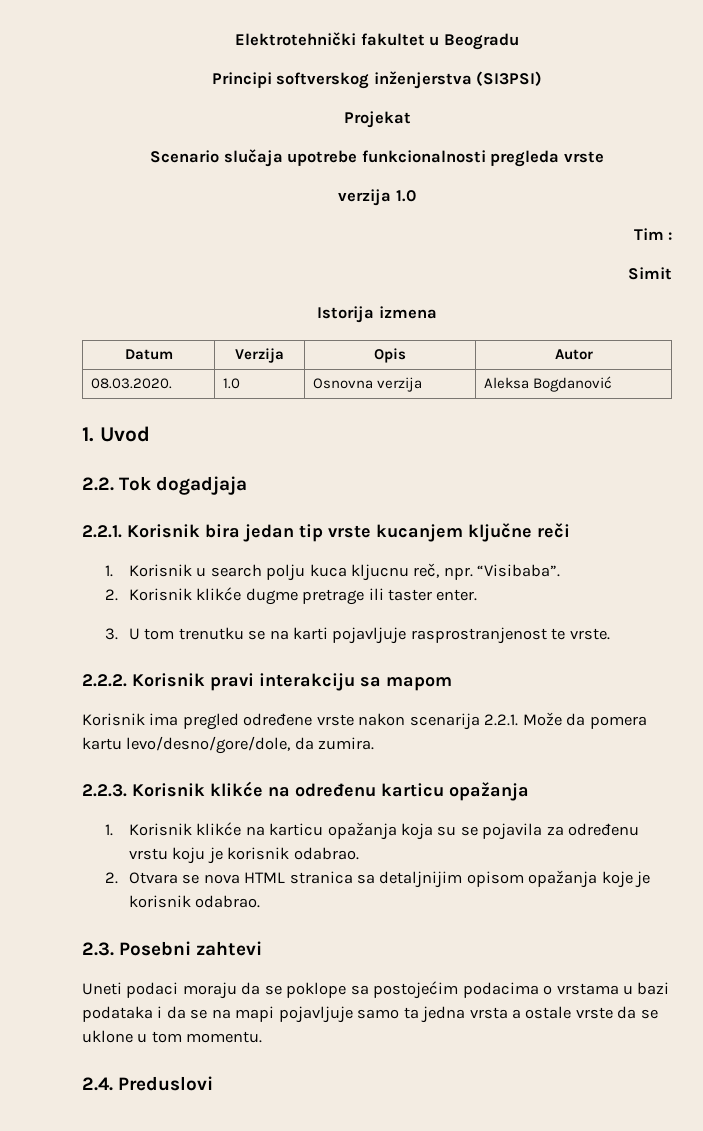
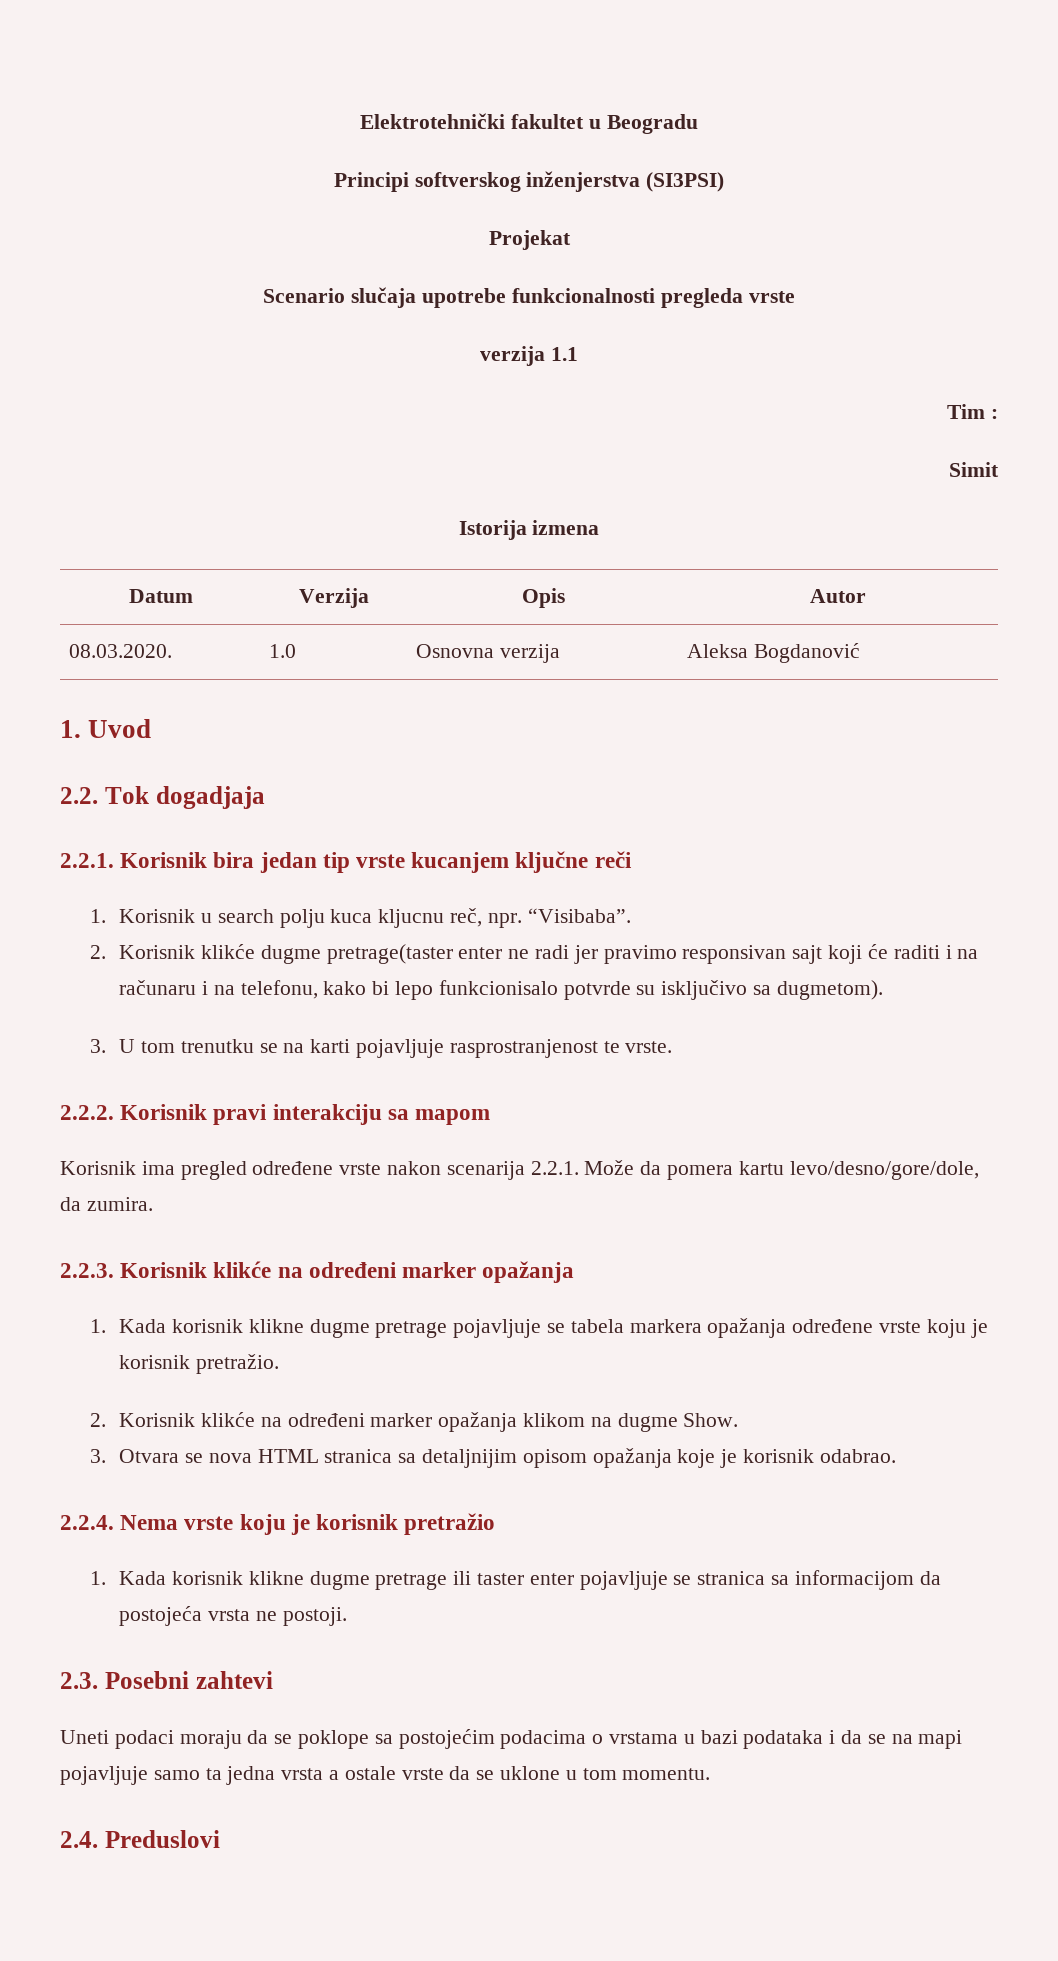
[395,190,416,202] 1.0 -> [550,347,578,361] 1.1
[302,588,478,605] pretrage ili taster enter. -> [326,944,979,964] [119,980,883,1000] pretrage(taster enter ne radi jer pravimo responsivan sajt koji će raditi i na računaru i na telefonu, kako bi lepo funkcionisalo potvrde su isključivo sa dugmetom).
[295,783,444,797] određenu karticu -> [308,1262,477,1278] određeni marker
[128,822,640,840] [128,847,359,864] [105,872,119,884] Korisnik klikće na karticu opažanja koja su se pojavila za određenu vrstu koju je korisnik odabrao. // 2. -> [119,1318,988,1338] [119,1354,280,1374] [89,1412,739,1432] [89,1449,106,1463] Kada korisnik klikne dugme pretrage pojavljuje se tabela markera opažanja određene vrste koju je korisnik pretražio. // 2. Korisnik klikće na određeni marker opažanja klikom na dugme Show. // 3.
(261, 901) none -> [60,1513,496,1535] [89,1570,941,1590] [119,1606,347,1626] // 2.2.4. Nema vrste koju je korisnik pretražio // 1. Kada korisnik klikne dugme pretrage ili taster enter pojavljuje se stranica sa informacijom da postojeća vrsta ne postoji.

